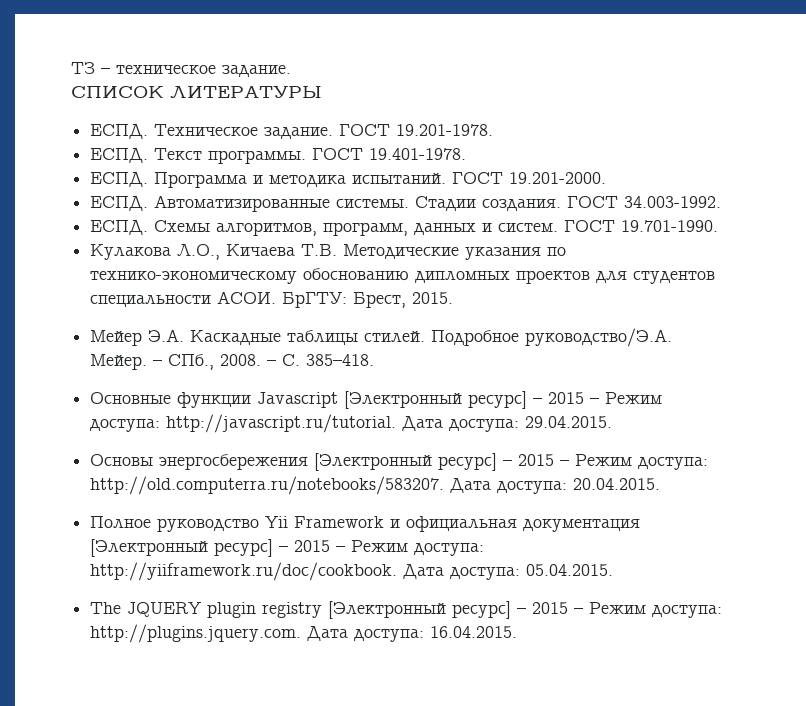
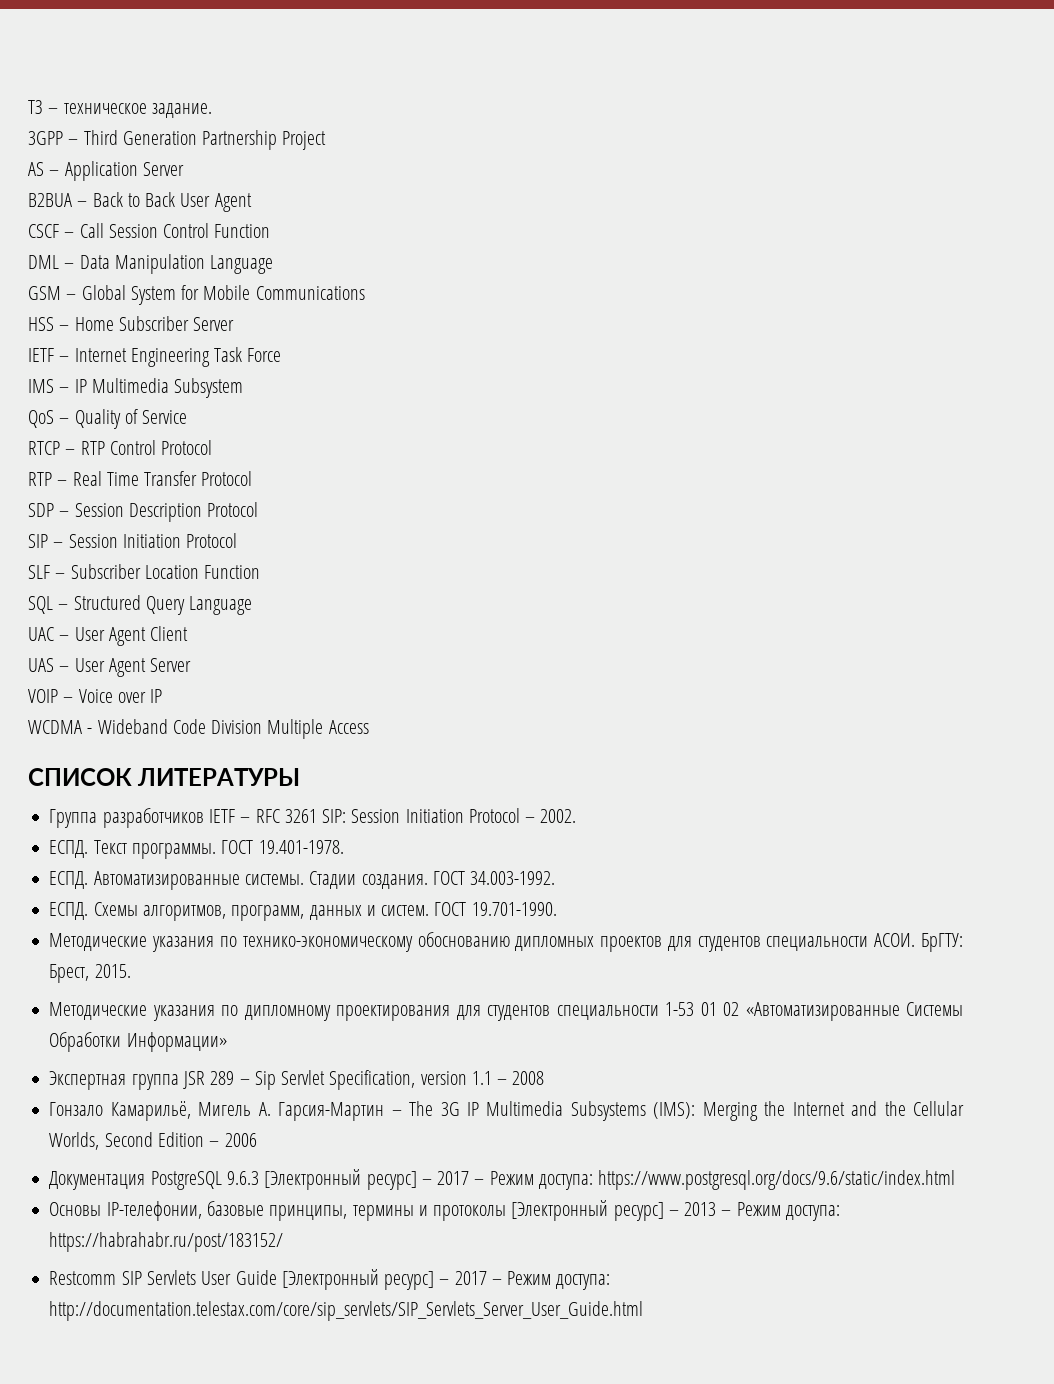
[71,86,322,98] [90,124,494,139] СПИСОК ЛИТЕРАТУРЫ // ЕСПД. Техническое задание. ГОСТ 19.201-1978. -> [28,130,327,150] [28,161,184,181] [28,192,252,212] [28,223,271,238] [28,254,274,274] [28,285,365,305] [28,316,235,331] [28,347,282,367] [28,378,244,398] [28,409,188,429] [28,440,213,455] [28,471,253,486] [28,502,259,522] [28,533,238,548] [28,564,261,579] [28,595,253,615] [28,626,189,646] [28,658,192,677] [28,689,163,703] [28,719,369,739] [28,768,301,786] [49,808,577,828] 3GPP – Third Generation Partnership Project // AS – Application Server // B2BUA – Back to Back User Agent // CSCF – Call Session Control Function // DML – Data Manipulation Language // GSM – Global System for Mobile Communications // HSS – Home Subscriber Server // IETF – Internet Engineering Task Force // IMS – IP Multimedia Subsystem // QoS – Quality of Service // RTCP – RTP Control Protocol // RTP – Real Time Transfer Protocol // SDP – Session Description Protocol // SIP – Session Initiation Protocol // SLF – Subscriber Location Function // SQL – Structured Query Language // UAC – User Agent Client // UAS – User Agent Server // VOIP – Voice over IP // WCDMA - Wideband Code Division Multiple Access // СПИСОК ЛИТЕРАТУРЫ // Группа разработчиков IETF – RFC 3261 SIP: Session Initiation Protocol – 2002.
[90,172,607,188] // ЕСПД. Программа и методика испытаний. ГОСТ 19.201-2000. -> (344, 847) none
[90,244,338,260] Кулакова Л.О., Кичаева Т.В. -> (557, 909) none
[90,328,673,347] [90,354,375,370] [90,391,663,409] [90,414,613,433] [90,453,709,471] [90,476,661,495] [90,516,641,532] [90,539,485,557] [90,562,614,581] [90,601,723,619] [90,624,518,643] Мейер Э.А. Каскадные таблицы стилей. Подробное руководство/Э.А. Мейер. – СПб., 2008. – С. 385–418. // Основные функции Javascript [Электронный ресурс] – 2015 – Режим доступа: http://javascript.ru/tutorial. Дата доступа: 29.04.2015. // Основы энергосбережения [Электронный ресурс] – 2015 – Режим доступа: http://old.computerra.ru/notebooks/583207. Дата доступа: 20.04.2015. // Полное руководство Yii Framework и официальная документация [Электронный ресурс] – 2015 – Режим доступа: http://yiiframework.ru/doc/cookbook. Дата доступа: 05.04.2015. // The JQUERY plugin registry [Электронный ресурс] – 2015 – Режим доступа: http://plugins.jquery.com. Дата доступа: 16.04.2015. -> [49,1002,963,1021] [49,1032,227,1052] [49,1070,545,1090] [49,1101,965,1121] [49,1132,257,1150] [49,1169,956,1190] [49,1200,840,1221] [49,1232,284,1252] [49,1269,611,1290] [49,1301,644,1321] Методические указания по дипломному проектирования для студентов специальности 1-53 01 02 «Автоматизированные Системы Обработки Информации» // Экспертная группа JSR 289 – Sip Servlet Specification, version 1.1 – 2008 // Гонзало Камарильё, Мигель А. Гарсия-Мартин – The 3G IP Multimedia Subsystems (IMS): Merging the Internet and the Cellular Worlds, Second Edition – 2006 // Документация PostgreSQL 9.6.3 [Электронный ресурс] – 2017 – Режим доступа: https://www.postgresql.org/docs/9.6/static/index.html // Основы IP-телефонии, базовые принципы, термины и протоколы [Электронный ресурс] – 2013 – Режим доступа: https://habrahabr.ru/post/183152/ // Restcomm SIP Servlets User Guide [Электронный ресурс] – 2017 – Режим доступа: http://documentation.telestax.com/core/sip_servlets/SIP_Servlets_Server_User_Guide.html

